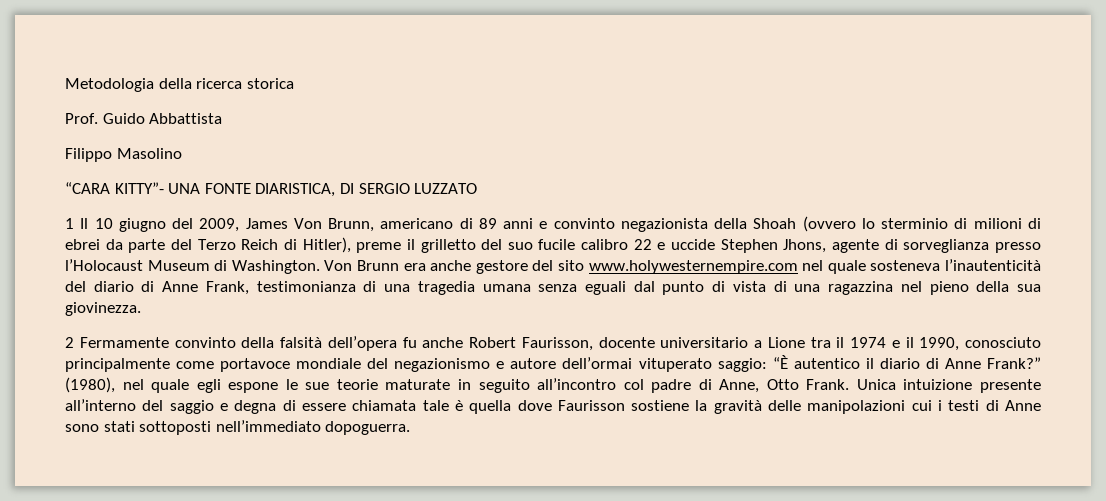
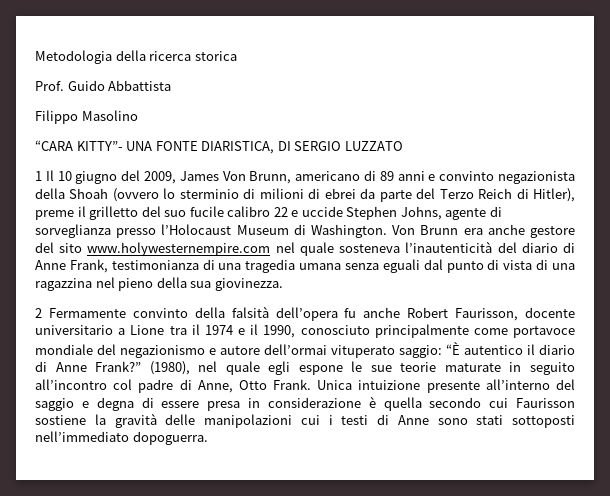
[783,239,827,253] Jhons, -> [400,206,442,220] Johns,
[352,400,552,414] chiamata tale è quella dove -> [207,396,509,411] presa in considerazione è quella secondo cui

